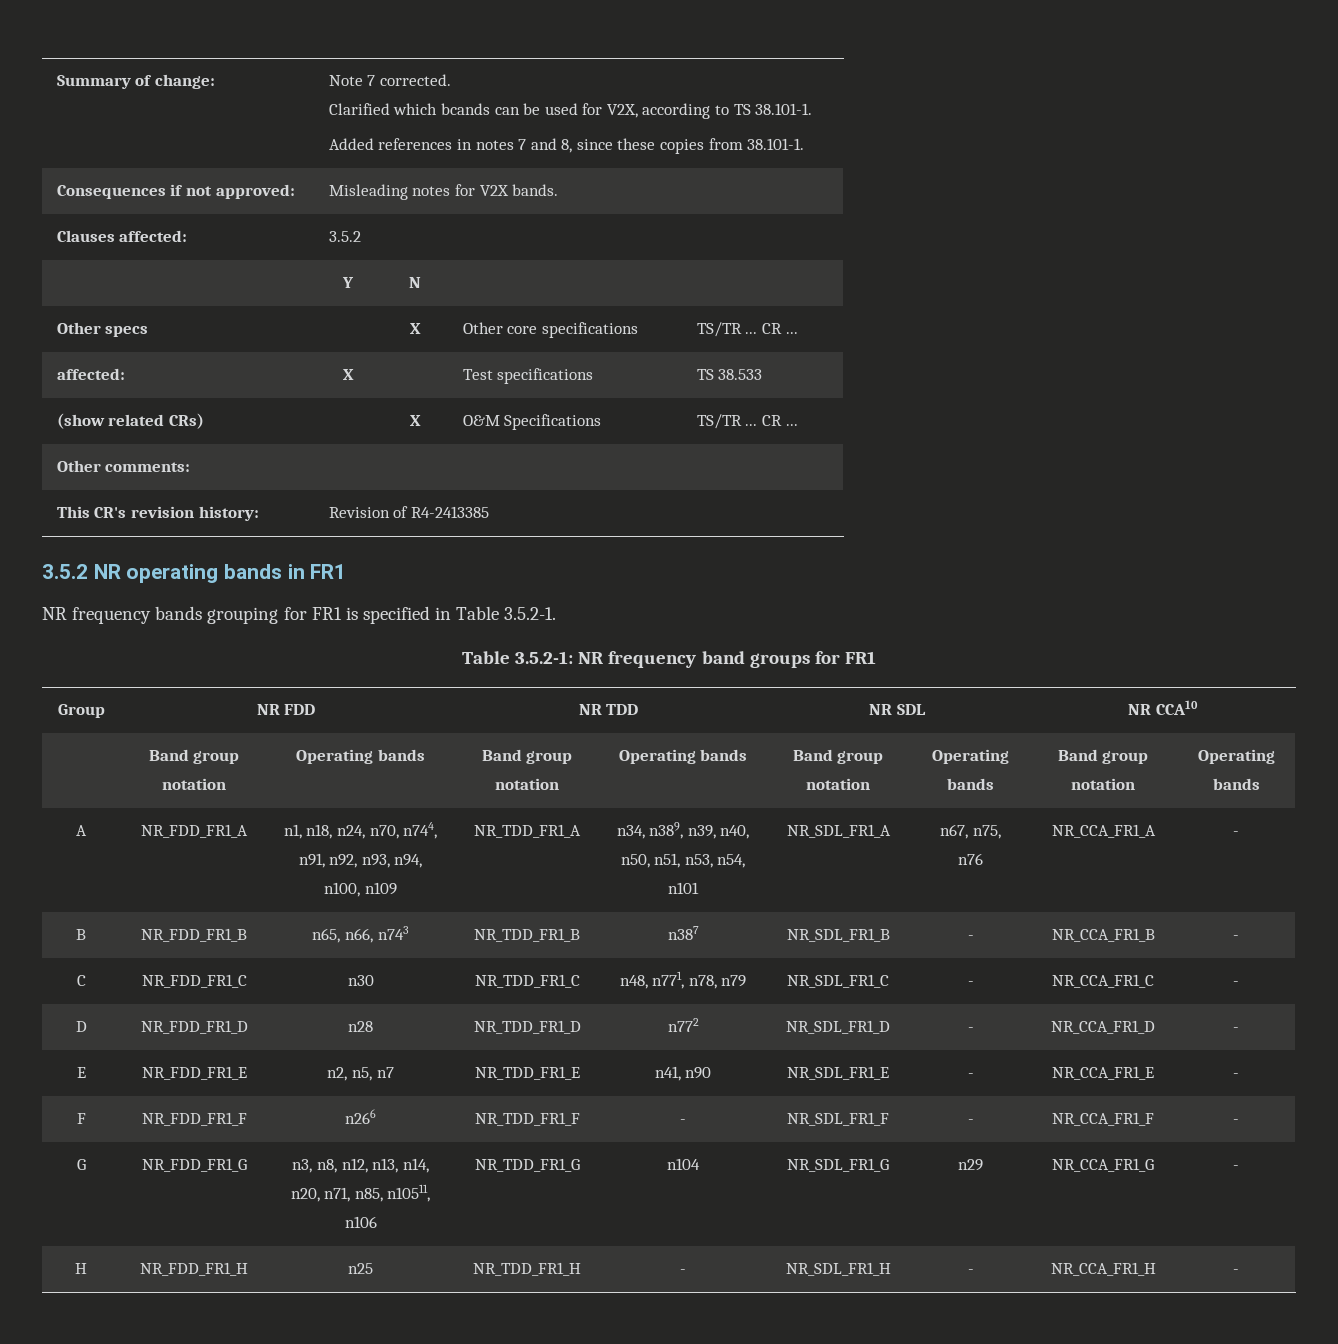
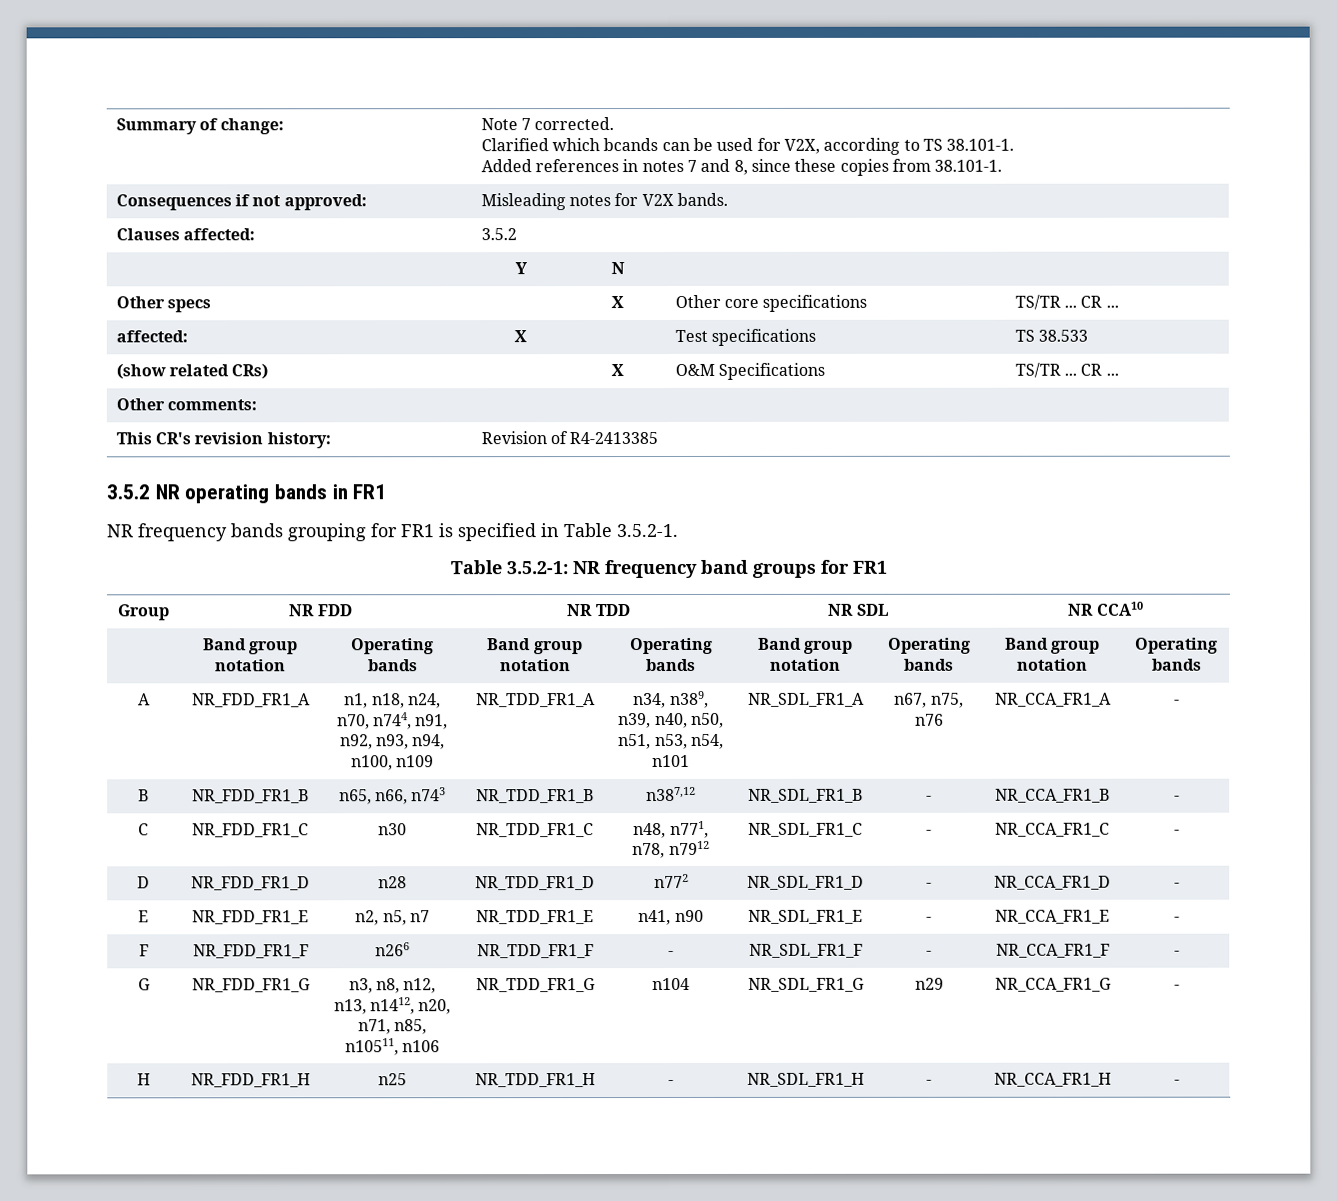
[667,926,699,940] n387 -> [646,786,696,802] n387,12
[721,975,747,987] n79 -> [668,840,710,856] n7912
[402,1158,429,1173] n14, -> [370,997,415,1015] n1412,

